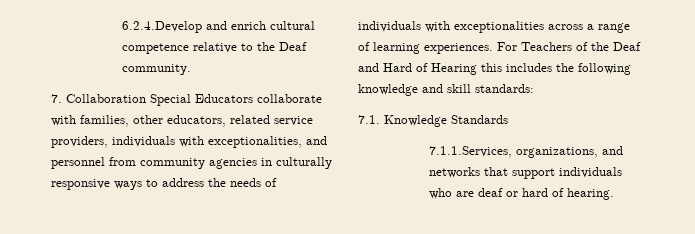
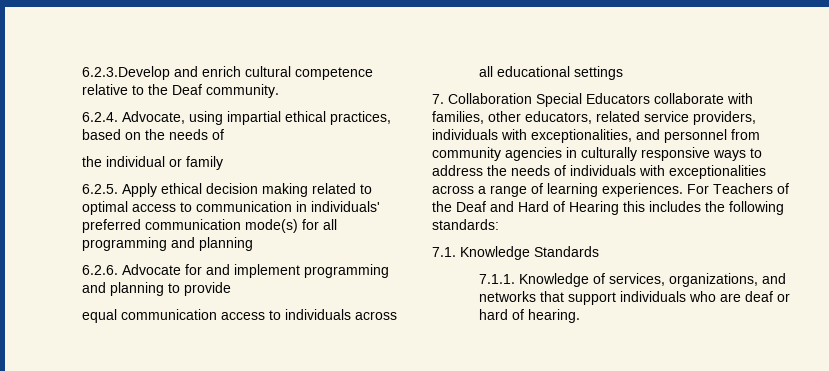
[122,21,203,33] 6.2.4.Develop -> [81,66,170,80] 6.2.3.Develop
(192, 69) none -> [81,111,391,125] [81,129,224,140] [81,156,223,170] [81,183,372,197] [81,201,380,215] [81,219,337,233] [81,237,253,251] [81,264,389,278] [81,282,231,296] [81,309,397,323] [478,66,623,80] // 6.2.4. Advocate, using impartial ethical practices, based on the needs of // the individual or family // 6.2.5. Apply ethical decision making related to optimal access to communication in individuals' preferred communication mode(s) for all programming and planning // 6.2.6. Advocate for and implement programming and planning to provide // equal communication access to individuals across all educational settings
[358,84,471,96] knowledge and skill -> (784, 208) none
[429,146,513,158] 7.1.1.Services, -> [478,273,665,287] 7.1.1. Knowledge of services,

